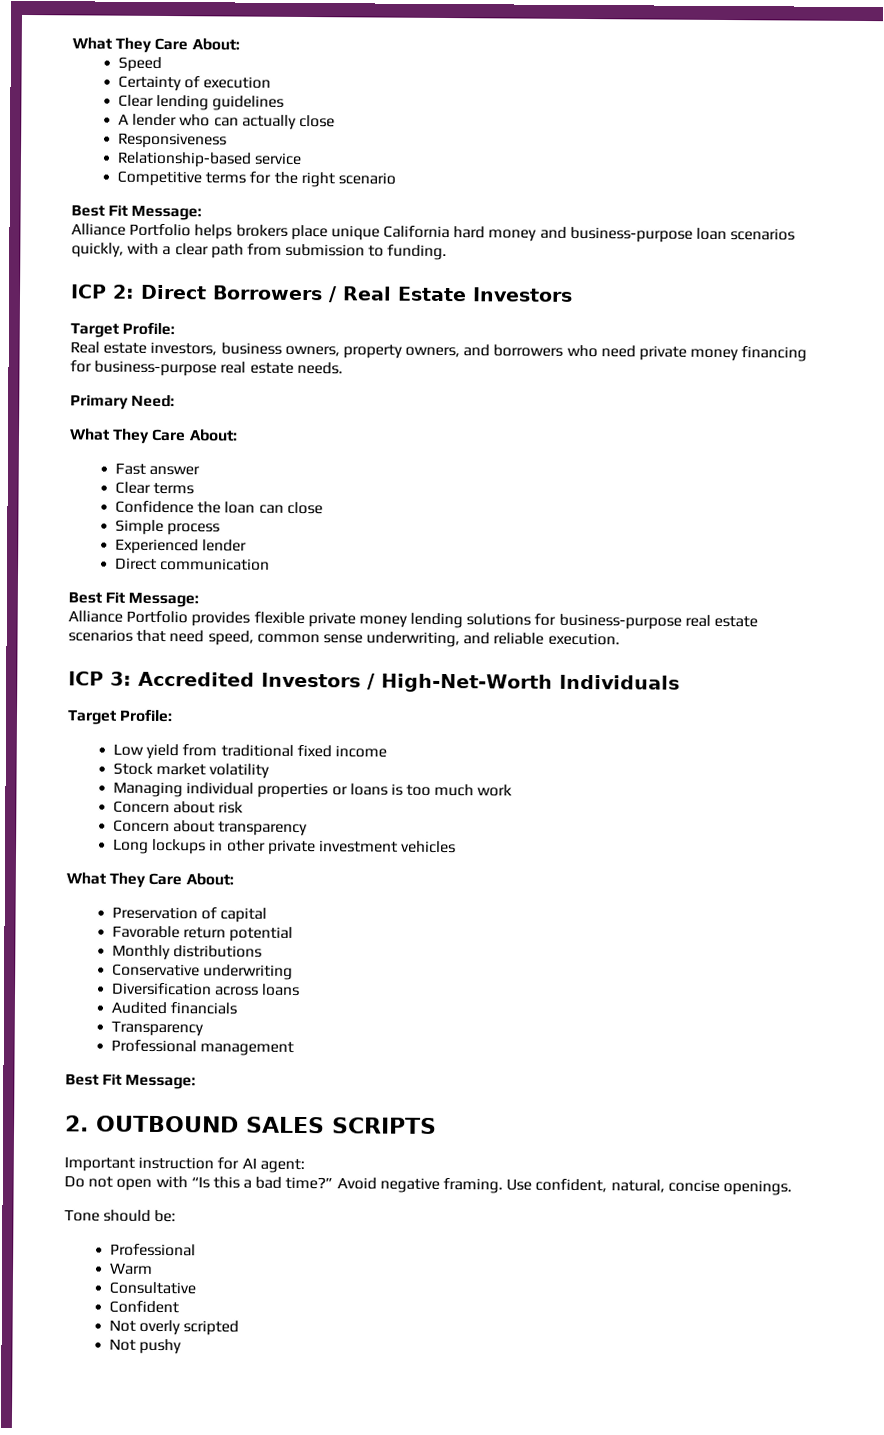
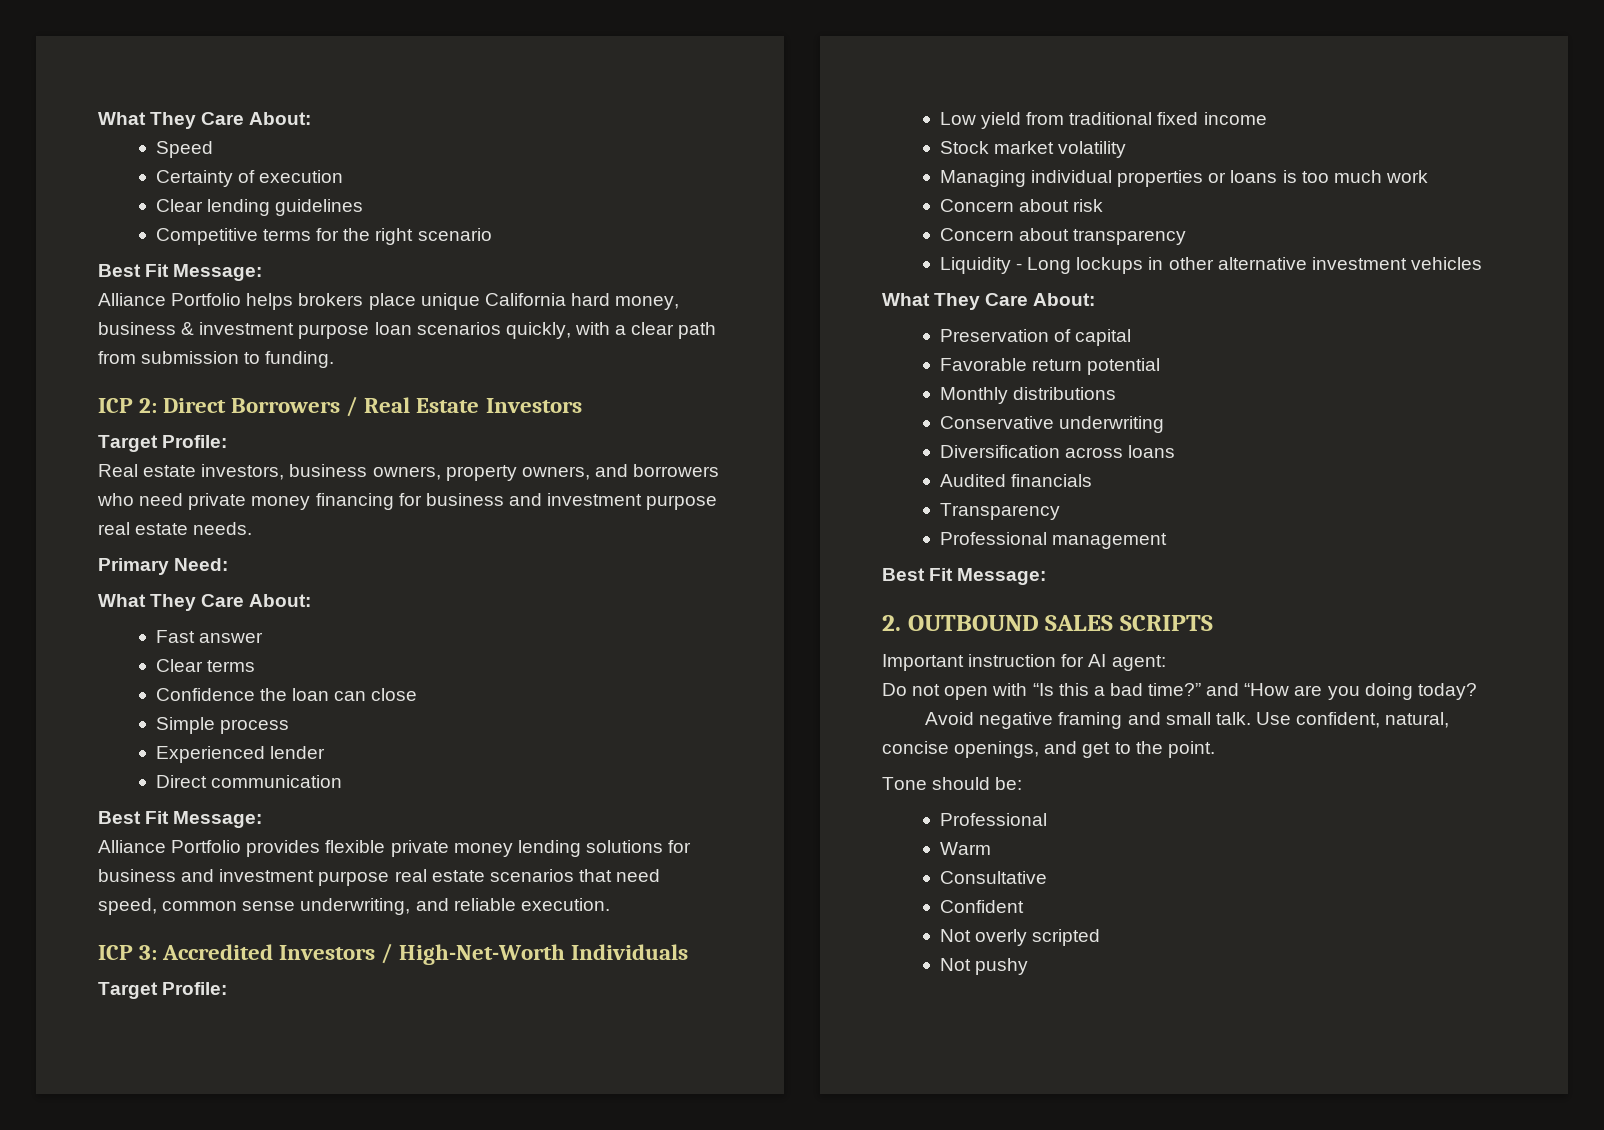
[117,113,335,130] [117,132,227,149] [116,151,303,168] // A lender who can actually close // Responsiveness // Relationship-based service -> (364, 207) none
[488,226,693,243] money and business-purpose -> [615,296,680,310] [98,322,370,339] money, business & investment purpose
[94,360,218,377] business-purpose -> [425,493,718,510] business and investment purpose
[558,613,682,630] business-purpose -> [98,869,390,886] business and investment purpose
(309, 829) none -> [939,257,1023,274] Liquidity -
[267,839,316,856] private -> [1217,257,1307,270] alternative
[336,1177,792,1196] Avoid negative framing. Use confident, natural, concise openings. -> [1206,683,1477,700] [925,712,1450,729] [882,741,1215,758] and “How are you doing today? // Avoid negative framing and small talk. Use confident, natural, concise openings, and get to the point.

